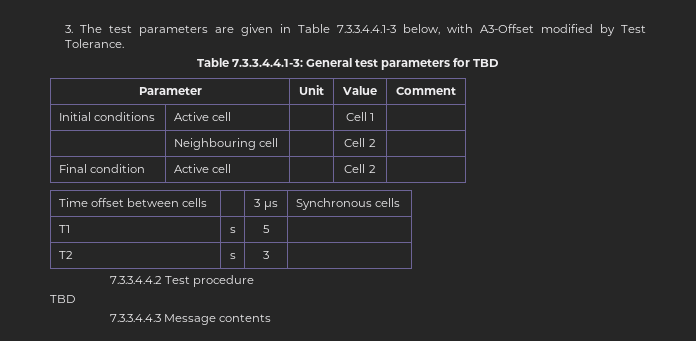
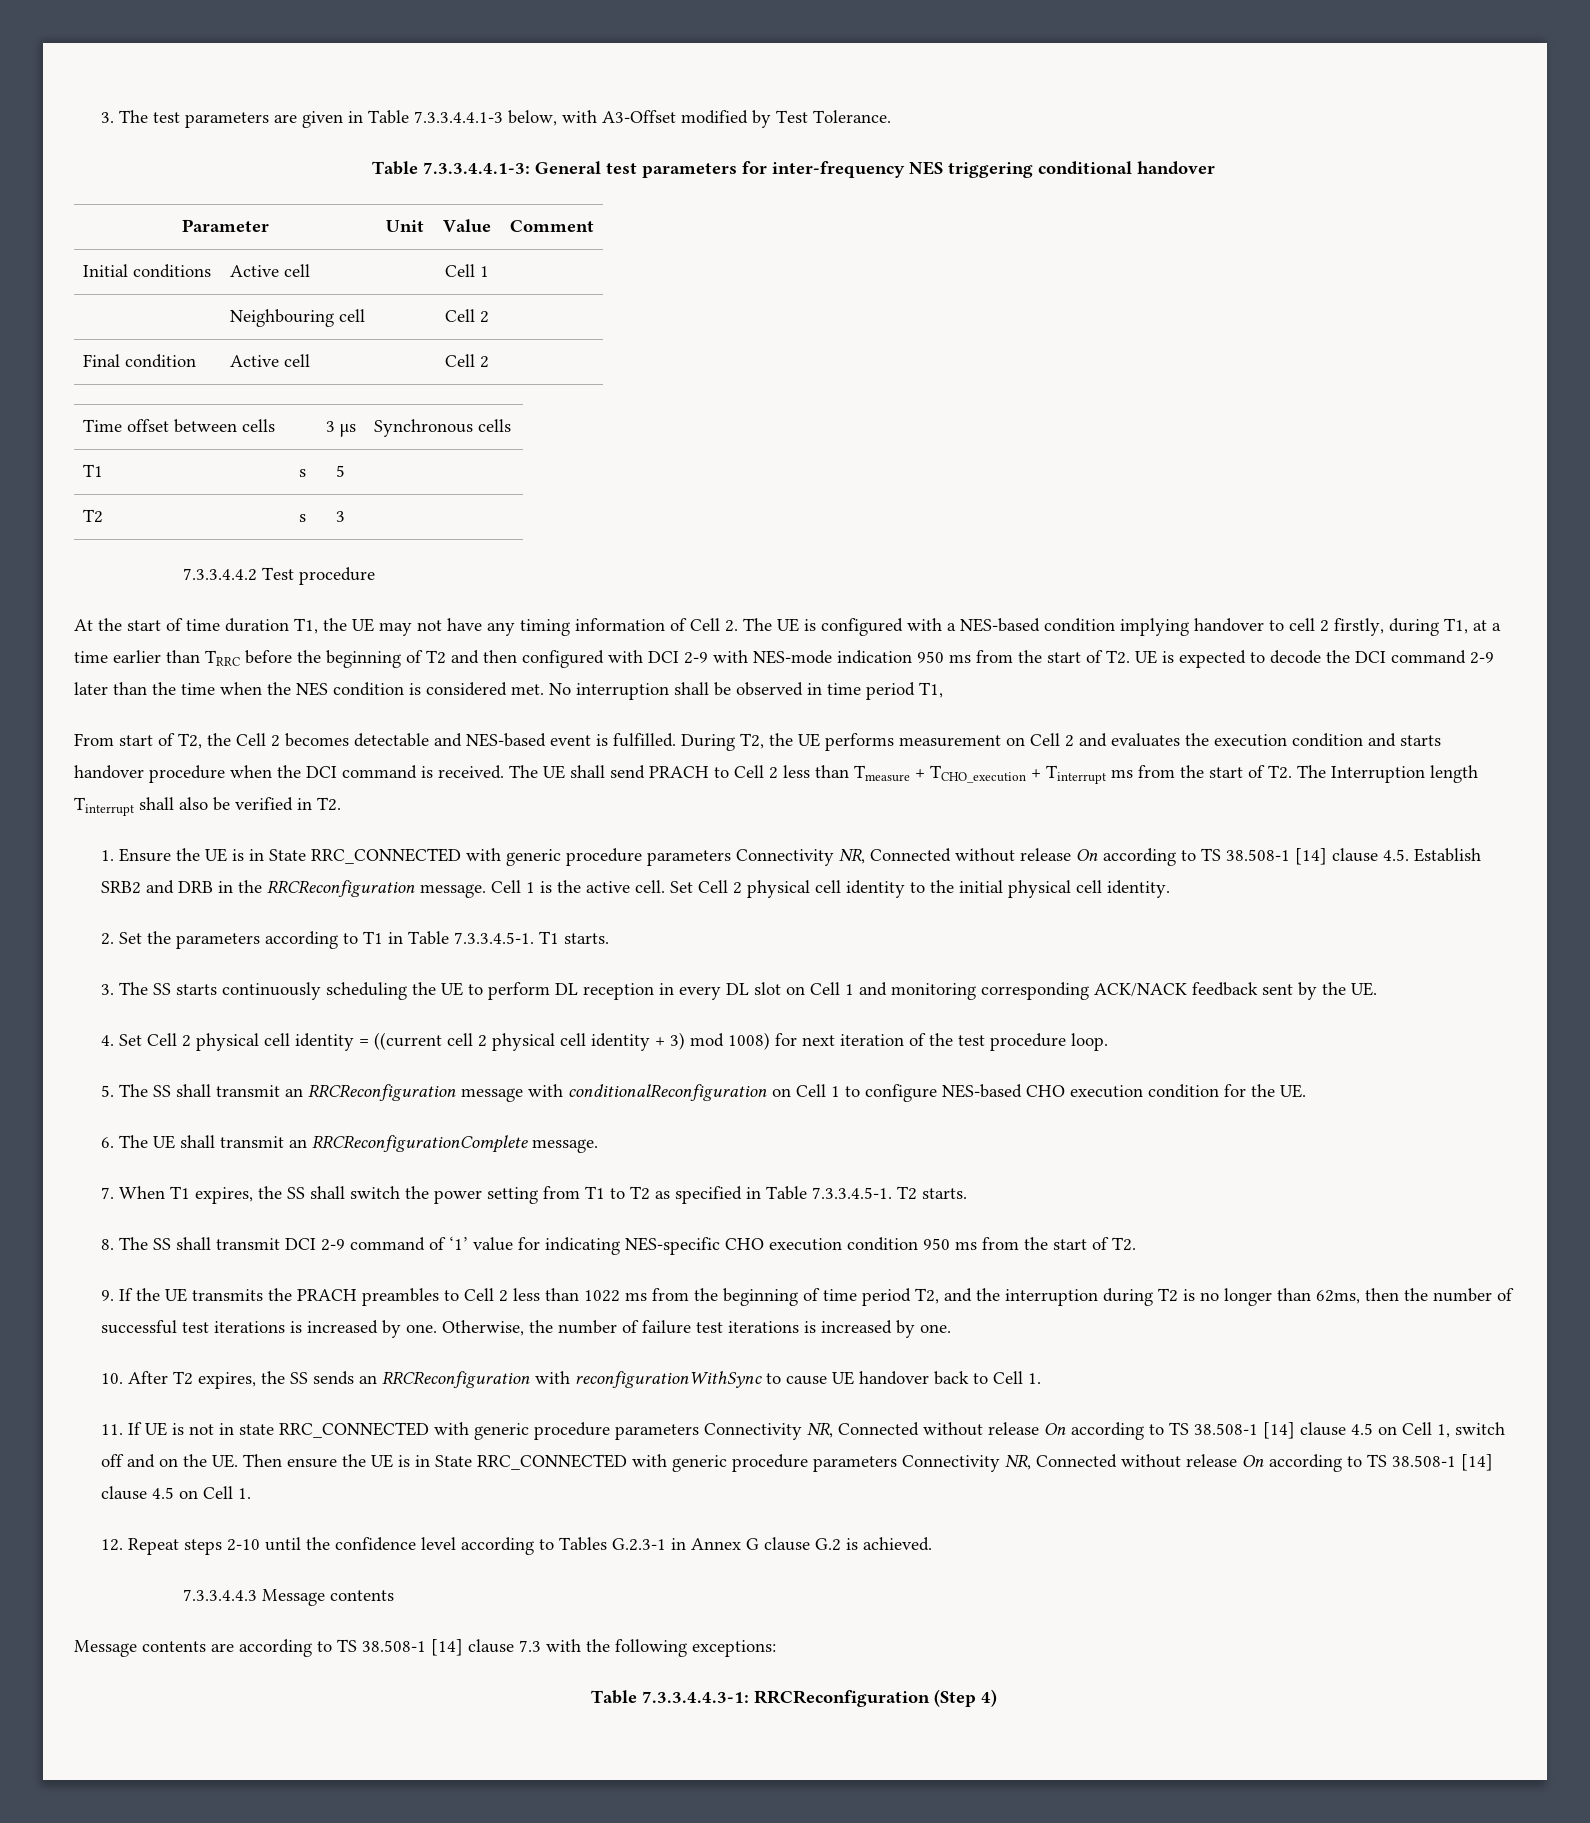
[473,59,500,67] TBD -> [772,161,1215,178] inter-frequency NES triggering conditional handover
[50,295,76,303] [109,314,271,325] TBD // 7.3.3.4.4.3 Message contents -> [74,618,1501,636] [74,650,1494,668] [74,682,943,700] [74,733,1441,751] [74,765,1478,784] [74,797,341,816] [101,848,1482,866] [101,880,1171,898] [101,931,610,949] [101,982,1378,1000] [101,1032,1109,1051] [101,1084,1307,1102] [101,1135,599,1153] [101,1186,968,1204] [101,1236,1137,1255] [101,1288,1515,1306] [101,1320,952,1338] [101,1371,1042,1389] [101,1422,1506,1440] [101,1454,1494,1472] [101,1486,252,1500] [101,1537,933,1555] [182,1589,394,1606] [74,1639,776,1657] [590,1689,997,1707] At the start of time duration T1, the UE may not have any timing information of Cell 2. The UE is configured with a NES-based condition implying handover to cell 2 firstly, during T1, at a time earlier than TRRC before the beginning of T2 and then configured with DCI 2-9 with NES-mode indication 950 ms from the start of T2. UE is expected to decode the DCI command 2-9 later than the time when the NES condition is considered met. No interruption shall be observed in time period T1, // From start of T2, the Cell 2 becomes detectable and NES-based event is fulfilled. During T2, the UE performs measurement on Cell 2 and evaluates the execution condition and starts handover procedure when the DCI command is received. The UE shall send PRACH to Cell 2 less than Tmeasure + TCHO_execution + Tinterrupt ms from the start of T2. The Interruption length Tinterrupt shall also be verified in T2. // 1. Ensure the UE is in State RRC_CONNECTED with generic procedure parameters Connectivity NR, Connected without release On according to TS 38.508-1 [14] clause 4.5. Establish SRB2 and DRB in the RRCReconfiguration message. Cell 1 is the active cell. Set Cell 2 physical cell identity to the initial physical cell identity. // 2. Set the parameters according to T1 in Table 7.3.3.4.5-1. T1 starts. // 3. The SS starts continuously scheduling the UE to perform DL reception in every DL slot on Cell 1 and monitoring corresponding ACK/NACK feedback sent by the UE. // 4. Set Cell 2 physical cell identity = ((current cell 2 physical cell identity + 3) mod 1008) for next iteration of the test procedure loop. // 5. The SS shall transmit an RRCReconfiguration message with conditionalReconfiguration on Cell 1 to configure NES-based CHO execution condition for the UE. // 6. The UE shall transmit an RRCReconfigurationComplete message. // 7. When T1 expires, the SS shall switch the power setting from T1 to T2 as specified in Table 7.3.3.4.5-1. T2 starts. // 8. The SS shall transmit DCI 2-9 command of ‘1’ value for indicating NES-specific CHO execution condition 950 ms from the start of T2. // 9. If the UE transmits the PRACH preambles to Cell 2 less than 1022 ms from the beginning of time period T2, and the interruption during T2 is no longer than 62ms, then the number of successful test iterations is increased by one. Otherwise, the number of failure test iterations is increased by one. // 10. After T2 expires, the SS sends an RRCReconfiguration with reconfigurationWithSync to cause UE handover back to Cell 1. // 11. If UE is not in state RRC_CONNECTED with generic procedure parameters Connectivity NR, Connected without release On according to TS 38.508-1 [14] clause 4.5 on Cell 1, switch off and on the UE. Then ensure the UE is in State RRC_CONNECTED with generic procedure parameters Connectivity NR, Connected without release On according to TS 38.508-1 [14] clause 4.5 on Cell 1. // 12. Repeat steps 2-10 until the confidence level according to Tables G.2.3-1 in Annex G clause G.2 is achieved. // 7.3.3.4.4.3 Message contents // Message contents are according to TS 38.508-1 [14] clause 7.3 with the following exceptions: // Table 7.3.3.4.4.3-1: RRCReconfiguration (Step 4)

